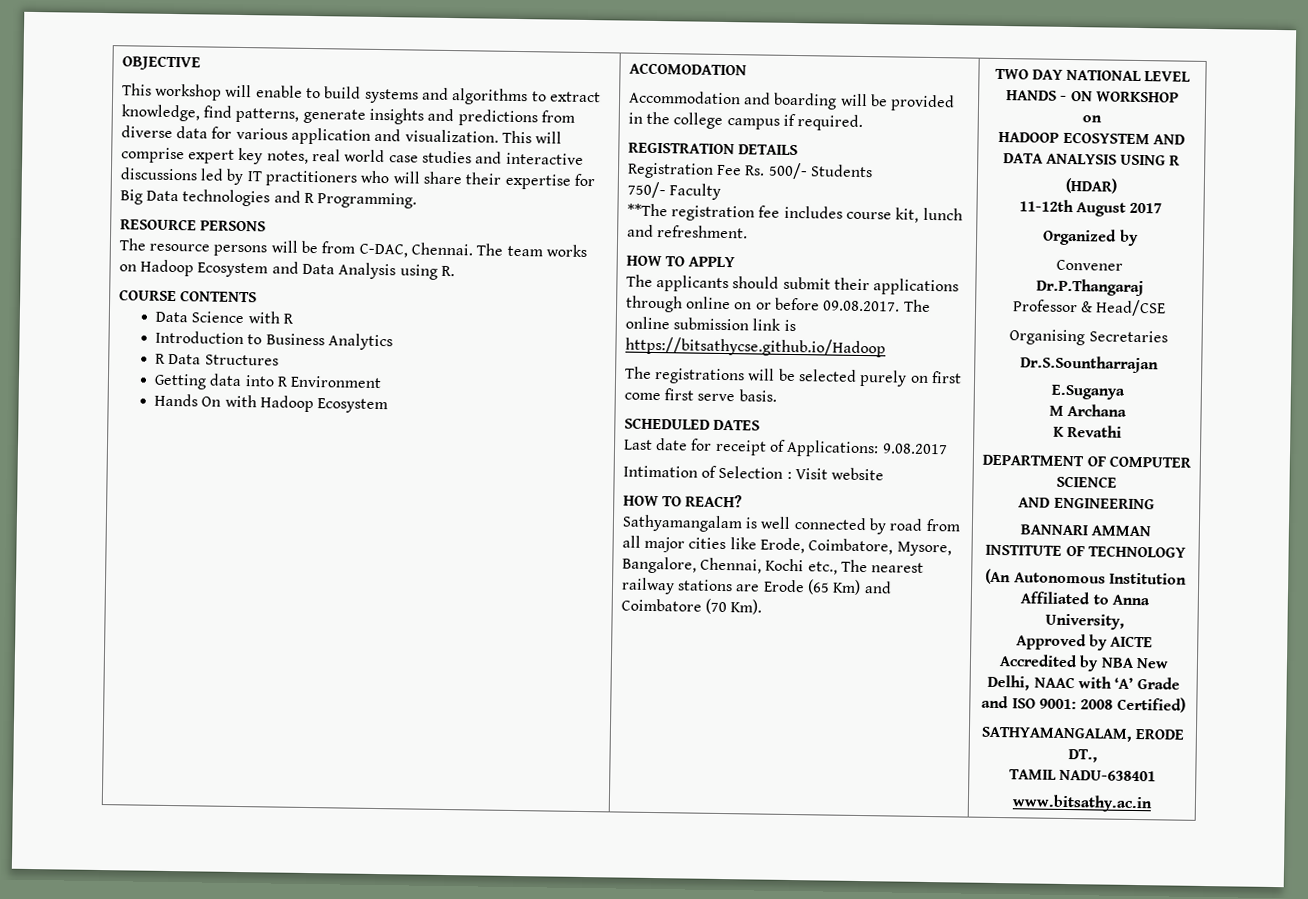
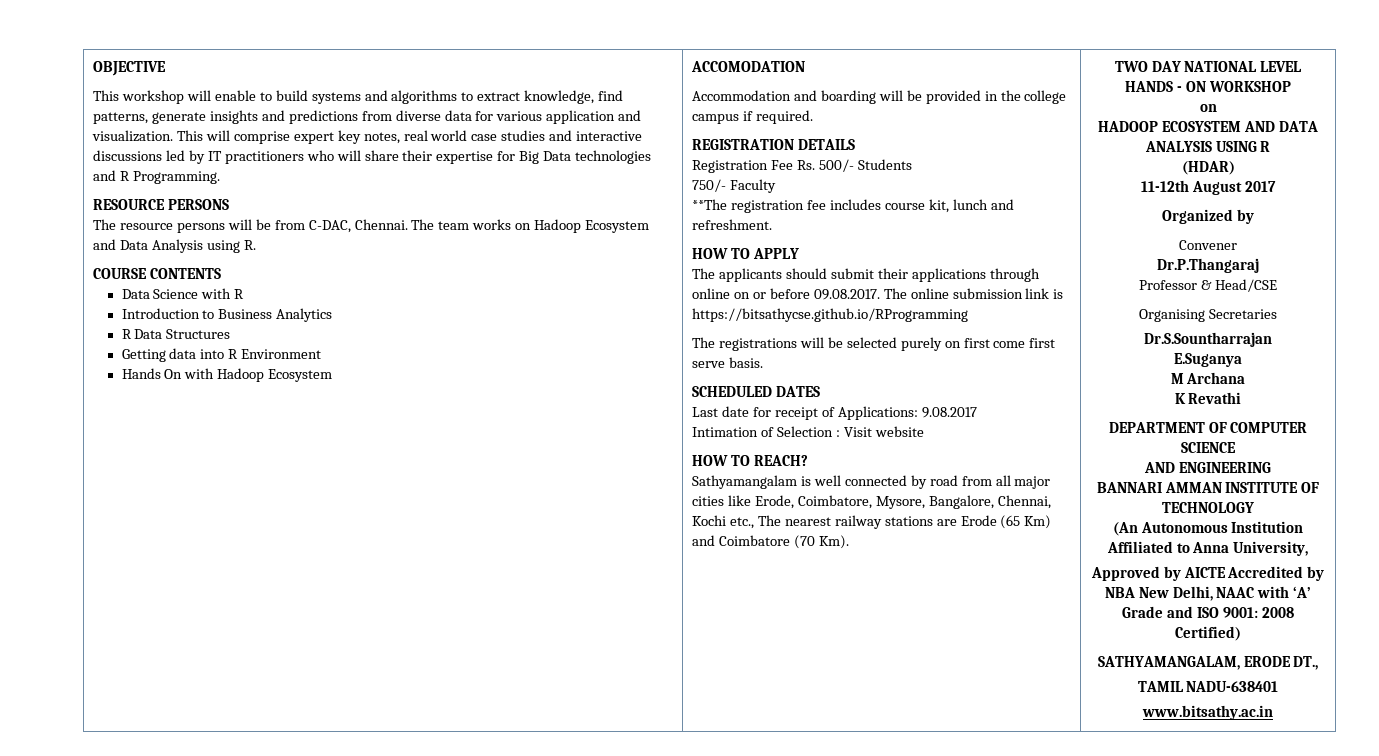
[624,336,886,358] https://bitsathycse.github.io/Hadoop -> [692,308,969,322] https://bitsathycse.github.io/RProgramming

